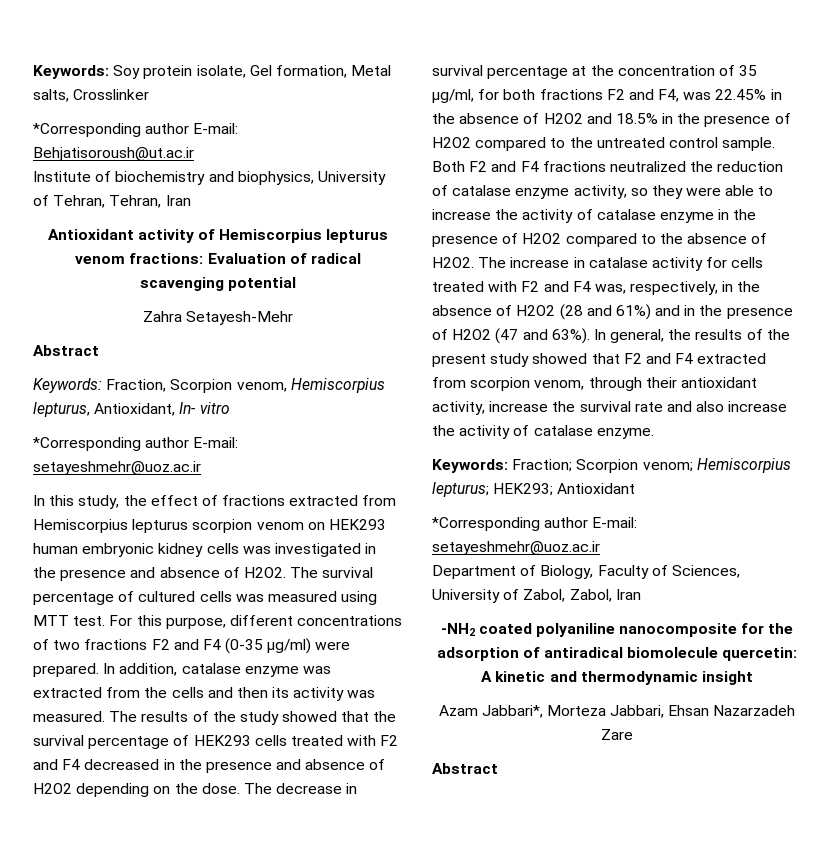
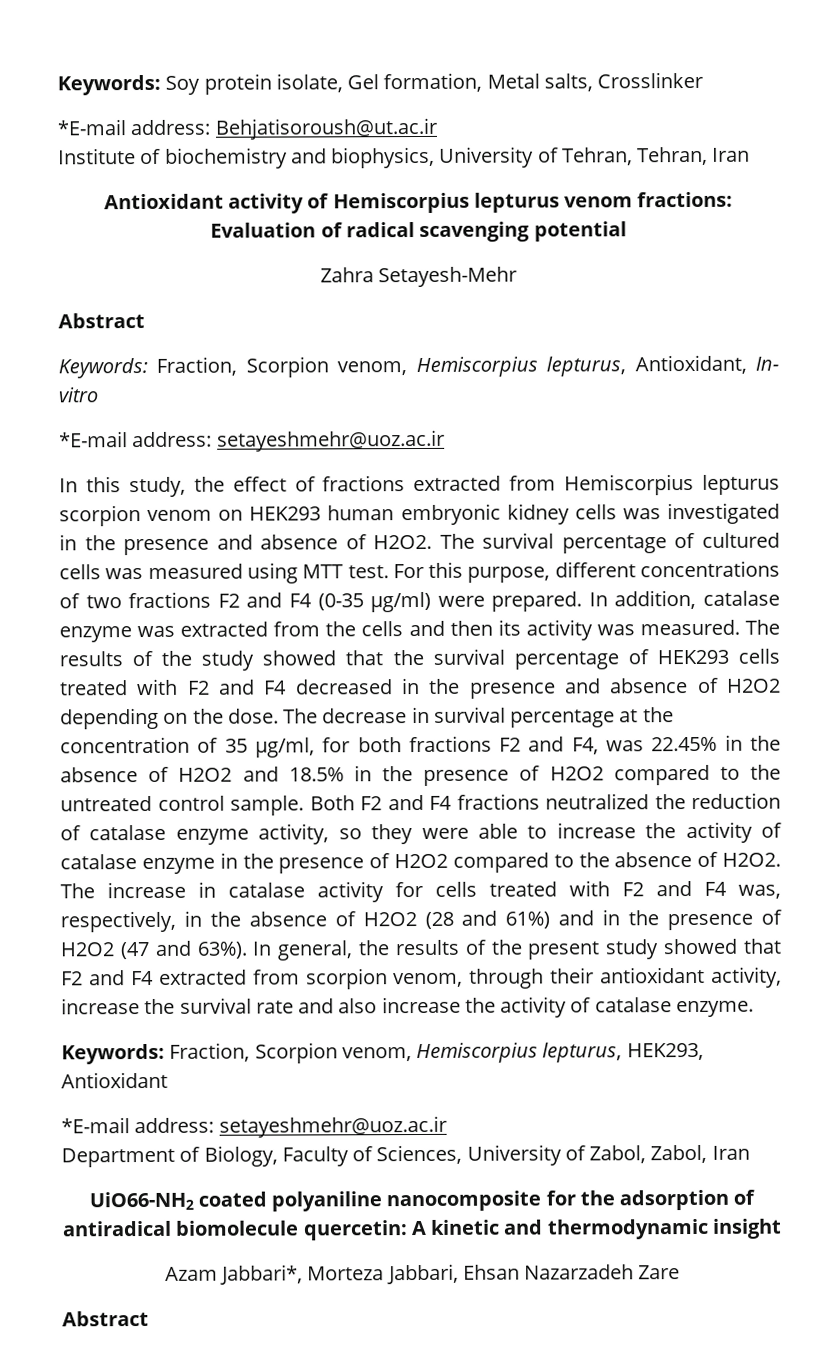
[33,123,239,137] *Corresponding author E-mail: -> [57,119,211,136] *E-mail address:
[33,437,239,451] *Corresponding author E-mail: -> [59,431,213,448] *E-mail address:
[512,458,791,473] [432,482,636,497] [432,517,638,531] Fraction; Scorpion venom; Hemiscorpius lepturus; HEK293; Antioxidant // *Corresponding author E-mail: -> [169,1042,704,1064] [61,1071,168,1089] [61,1117,215,1134] Fraction, Scorpion venom, Hemiscorpius lepturus, HEK293, Antioxidant // *E-mail address:
[440,623,475,636] -NH2 -> [88,1191,194,1211] UiO66-NH2

